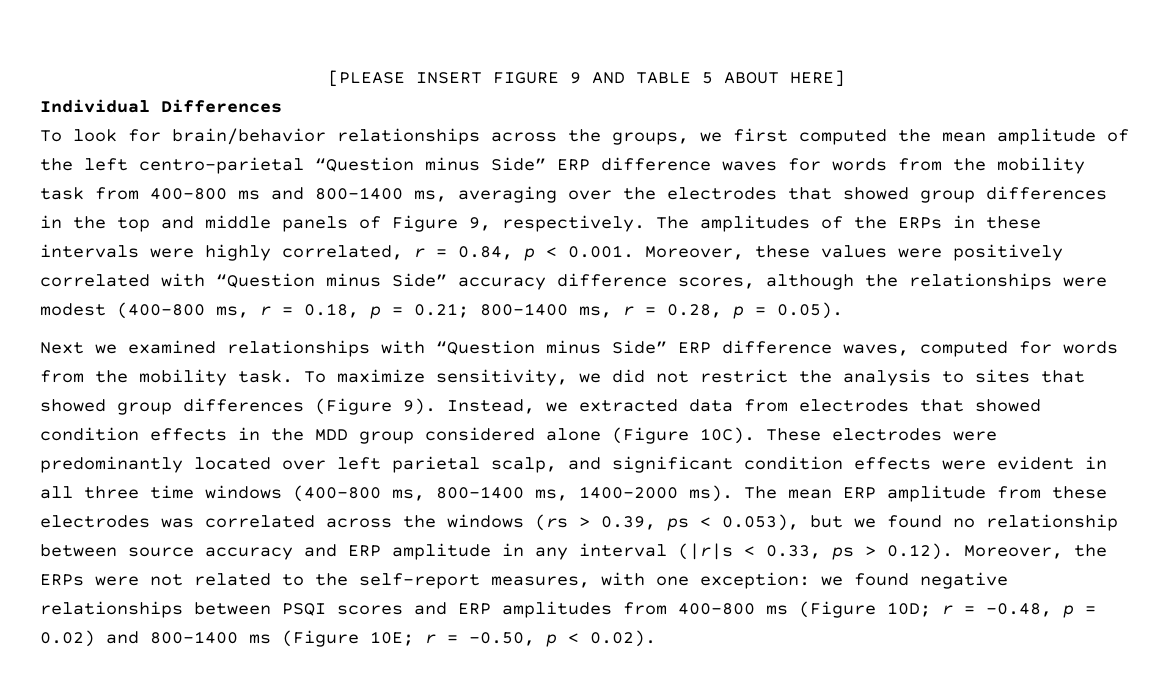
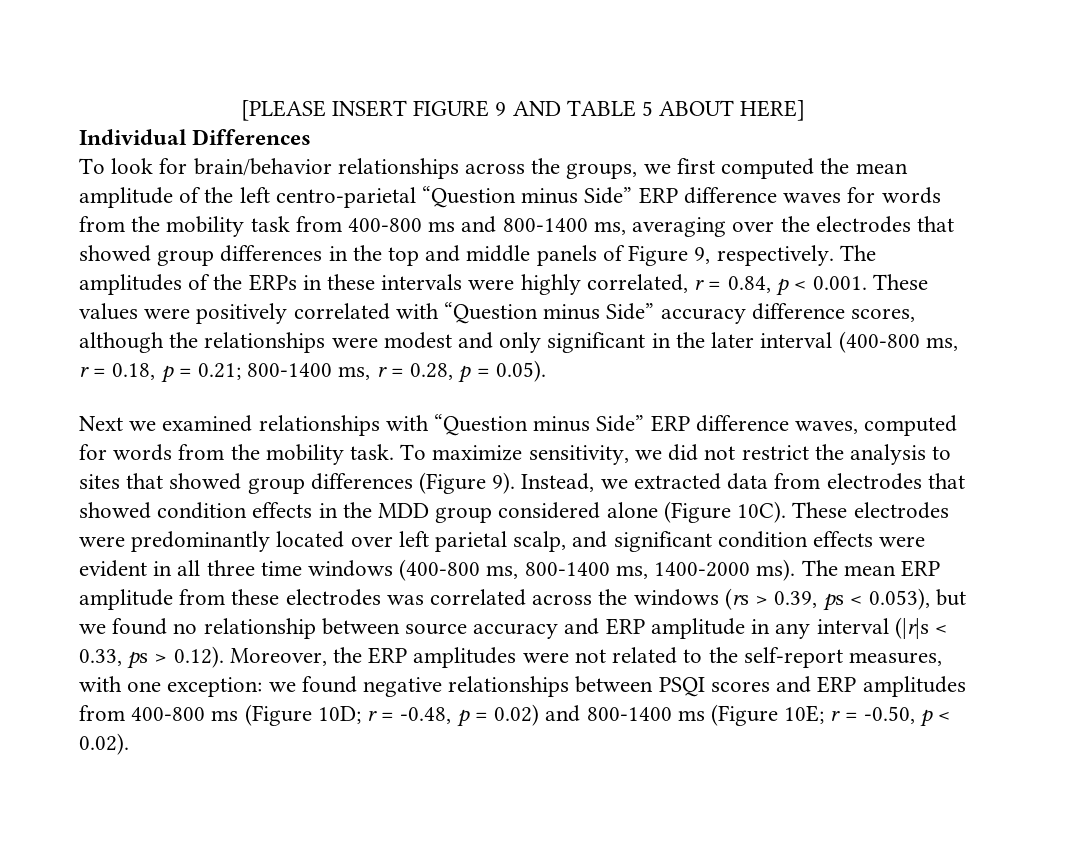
[645,245,810,260] Moreover, these -> [873,274,929,290] These
(106, 309) none -> [458,332,833,353] and only significant in the later interval
[40,574,84,586] ERPs -> [368,647,517,668] ERP amplitudes

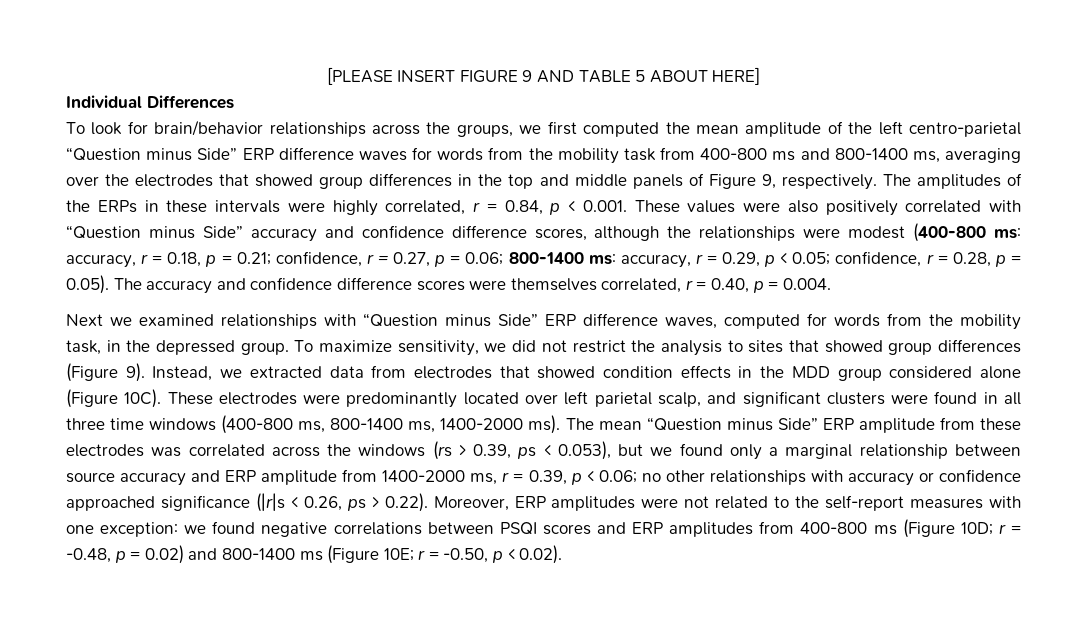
(191, 313) none -> [787,200,818,213] also
(746, 316) none -> [324,225,444,238] and confidence
[458,331,958,353] and only significant in the later interval (400-800 ms, -> [913,223,1022,242] [66,254,136,268] (400-800 ms: accuracy,
[247,363,371,380] 800-1400 ms, -> [275,251,922,268] confidence, r = 0.27, p = 0.06; 800-1400 ms: accuracy, r = 0.29, p < 0.05; confidence,
(546, 371) none -> [113,277,831,294] The accuracy and confidence difference scores were themselves correlated, r = 0.40, p = 0.004.
[350,444,395,460] task. -> [66,340,289,355] task, in the depressed group.
[717,531,926,548] [79,560,147,577] condition effects were evident -> [826,391,978,405] clusters were found
(896, 570) none -> [646,417,818,431] “Question minus Side”
[173,623,198,634] no -> [729,444,853,460] only a marginal
[751,618,889,639] in any interval -> [342,469,1021,486] [66,495,250,511] from 1400-2000 ms, r = 0.39, p < 0.06; no other relationships with accuracy or confidence approached significance
[79,649,122,666] 0.33, -> [303,496,342,511] 0.26,
[173,646,363,668] 0.12). Moreover, the -> [384,493,509,512] 0.22). Moreover,
[848,652,942,666] measures, -> [910,498,984,509] measures
[448,676,570,697] relationships -> [333,522,422,535] correlations

